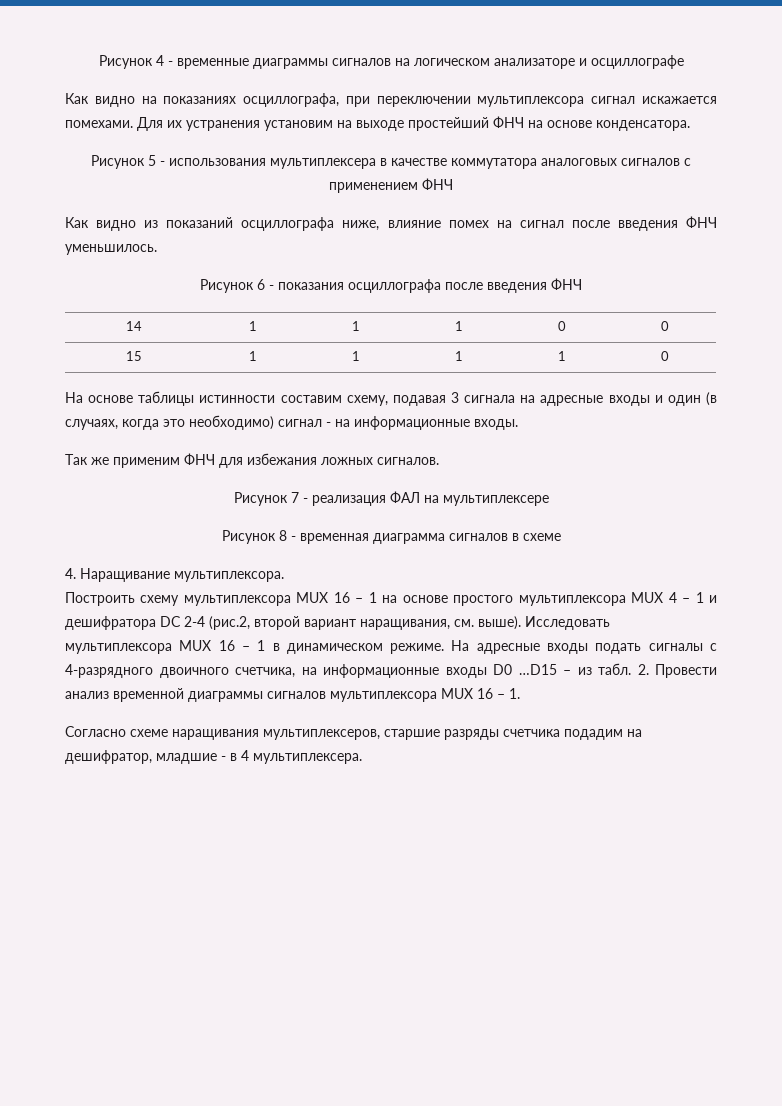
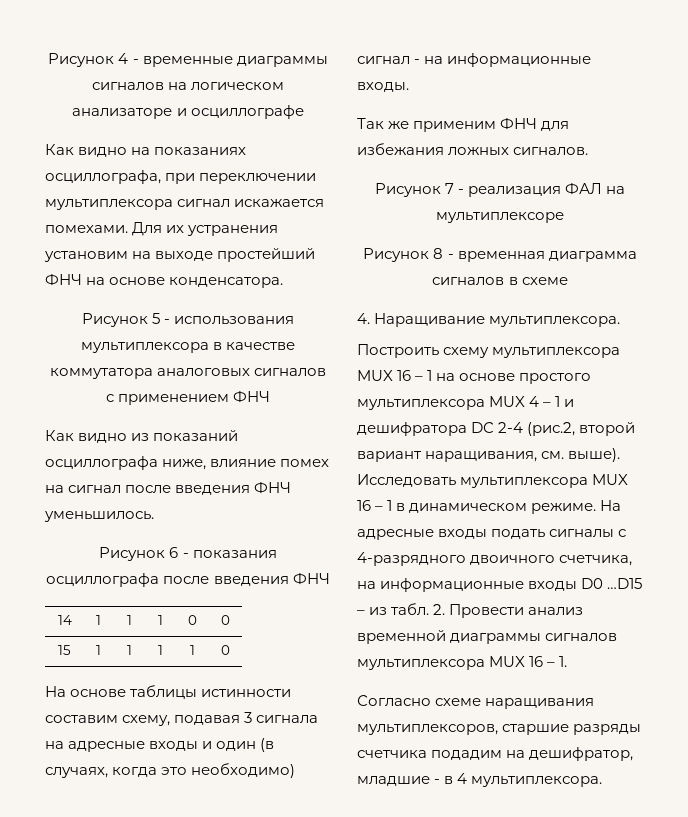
[270,158,376,169] мультиплексера -> [80,342,209,353] мультиплексора
[442,495,549,506] мультиплексере -> [436,212,564,223] мультиплексоре
[263,729,380,740] мультиплексеров, -> [357,724,498,735] мультиплексоров,
[253,753,362,764] мультиплексера. -> [471,776,603,787] мультиплексора.

